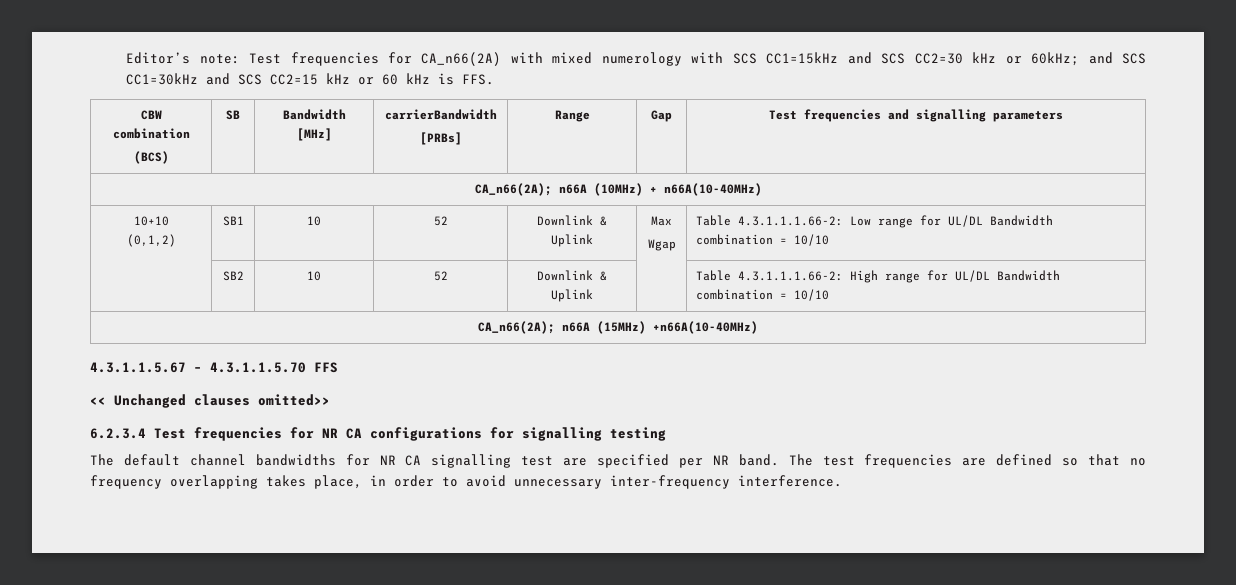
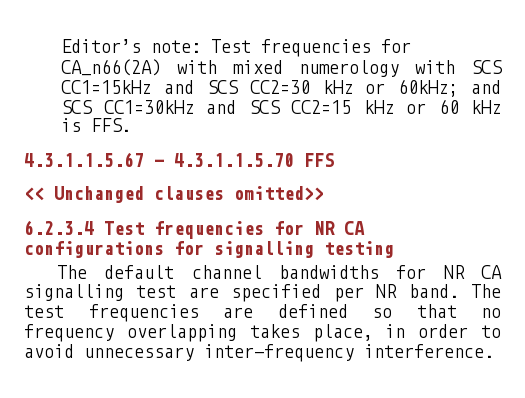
[140,110,162,120] [112,128,190,139] [133,151,169,164] [226,110,240,120] [282,109,346,120] [296,128,332,141] [384,109,497,120] [419,132,462,145] [554,110,590,122] [651,110,672,122] [769,109,1063,122] [474,183,762,196] [133,216,169,226] [126,234,176,247] [222,216,244,226] [307,216,321,226] [433,216,448,226] [537,215,607,226] [551,234,593,247] [651,216,672,226] [647,239,676,251] [696,215,1054,228] [696,234,830,246] [222,271,244,281] [307,271,321,281] [433,271,448,281] [537,270,607,281] [551,289,593,302] [696,270,1061,283] [696,289,830,301] [478,321,758,334] // CBW combination // (BCS) | SB | Bandwidth [MHz] | carrierBandwidth // [PRBs] | Range | Gap | Test frequencies and signalling parameters // CA_n66(2A); n66A (10MHz) + n66A(10-40MHz) // 10+10 // (0,1,2) | SB1 | 10 | 52 | Downlink & Uplink | Max // Wgap | Table 4.3.1.1.1.66-2: Low range for UL/DL Bandwidth combination = 10/10 // | SB2 | 10 | 52 | Downlink & Uplink | | Table 4.3.1.1.1.66-2: High range for UL/DL Bandwidth combination = 10/10 // CA_n66(2A); n66A (15MHz) +n66A(10-40MHz) -> (132, 125) none

